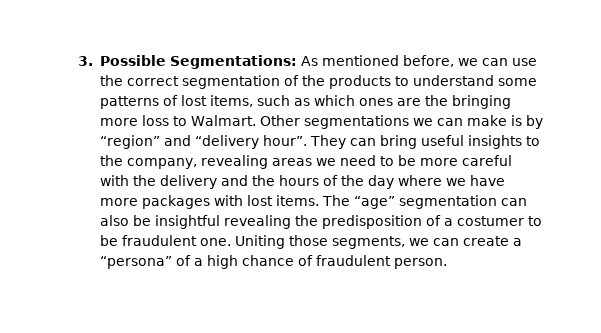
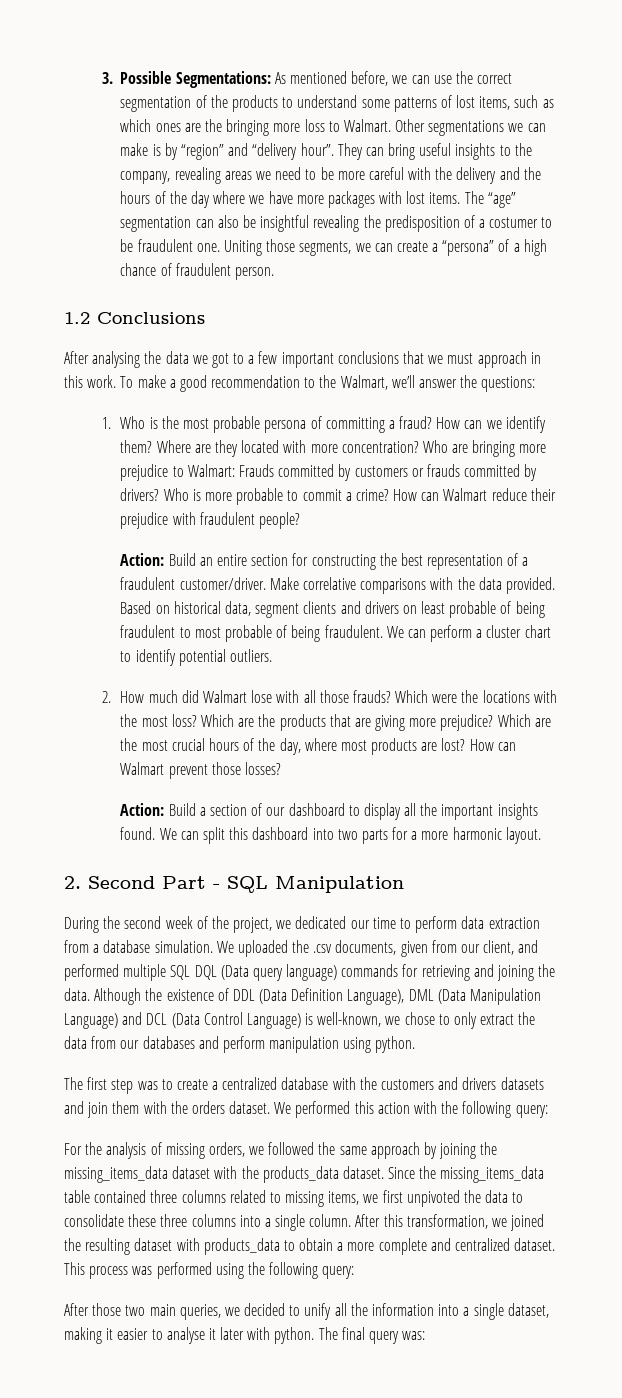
(447, 263) none -> [64,312,205,324] [64,351,541,368] [64,375,536,392] [101,416,546,433] [120,440,547,457] [120,464,538,481] [120,488,556,505] [120,512,300,529] [120,553,529,570] [120,577,555,594] [120,601,545,618] [120,625,551,642] [120,649,272,666] [101,690,557,703] [120,714,551,731] [120,738,516,755] [120,762,281,779] [120,803,538,820] [120,827,541,844] [64,876,404,893] [64,916,540,933] [64,940,539,957] [64,964,556,981] [64,988,542,1005] [64,1012,536,1029] [64,1036,416,1053] [64,1077,544,1094] [64,1101,548,1118] [64,1142,498,1159] [64,1166,545,1183] [64,1190,524,1207] [64,1214,545,1231] [64,1238,556,1255] [64,1262,355,1279] [64,1303,549,1320] [64,1327,426,1344] // 1.2 Conclusions // After analysing the data we got to a few important conclusions that we must approach in this work. To make a good recommendation to the Walmart, we’ll answer the questions: // 1. Who is the most probable persona of committing a fraud? How can we identify them? Where are they located with more concentration? Who are bringing more prejudice to Walmart: Frauds committed by customers or frauds committed by drivers? Who is more probable to commit a crime? How can Walmart reduce their prejudice with fraudulent people? // Action: Build an entire section for constructing the best representation of a fraudulent customer/driver. Make correlative comparisons with the data provided. Based on historical data, segment clients and drivers on least probable of being fraudulent to most probable of being fraudulent. We can perform a cluster chart to identify potential outliers. // 2. How much did Walmart lose with all those frauds? Which were the locations with the most loss? Which are the products that are giving more prejudice? Which are the most crucial hours of the day, where most products are lost? How can Walmart prevent those losses? // Action: Build a section of our dashboard to display all the important insights found. We can split this dashboard into two parts for a more harmonic layout. // 2. Second Part - SQL Manipulation // During the second week of the project, we dedicated our time to perform data extraction from a database simulation. We uploaded the .csv documents, given from our client, and performed multiple SQL DQL (Data query language) commands for retrieving and joining the data. Although the existence of DDL (Data Definition Language), DML (Data Manipulation Language) and DCL (Data Control Language) is well-known, we chose to only extract the data from our databases and perform manipulation using python. // The first step was to create a centralized database with the customers and drivers datasets and join them with the orders dataset. We performed this action with the following query: // For the analysis of missing orders, we followed the same approach by joining the missing_items_data dataset with the products_data dataset. Since the missing_items_data table contained three columns related to missing items, we first unpivoted the data to consolidate these three columns into a single column. After this transformation, we joined the resulting dataset with products_data to obtain a more complete and centralized dataset. This process was performed using the following query: // After those two main queries, we decided to unify all the information into a single dataset, making it easier to analyse it later with python. The final query was:

